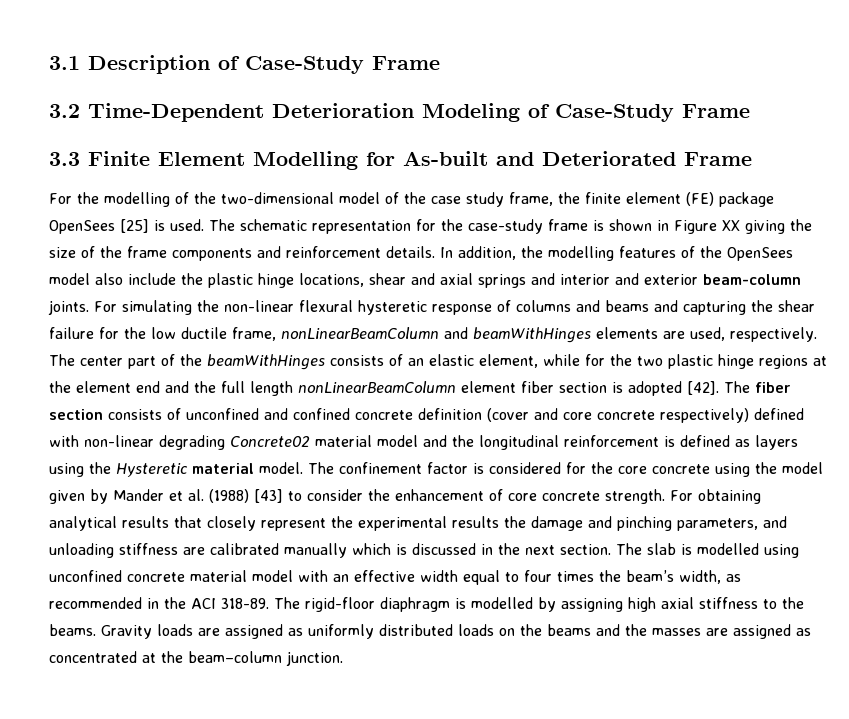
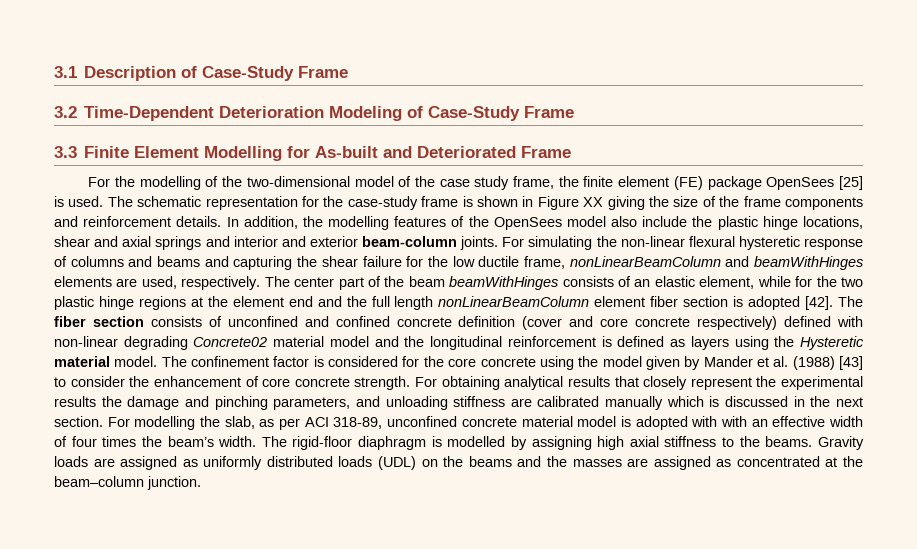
(202, 360) none -> [408,276,445,287] beam
[616,543,799,558] The slab is modelled using -> [107,416,383,430] For modelling the slab, as per ACI 318-89,
(293, 576) none -> [620,416,718,430] is adopted with
[463,570,519,585] equal to -> [54,436,67,447] of
[679,570,741,584] [49,597,269,609] width, as recommended in the ACI 318-89. -> [218,436,257,447] width.
(494, 630) none -> [378,456,417,470] (UDL)

